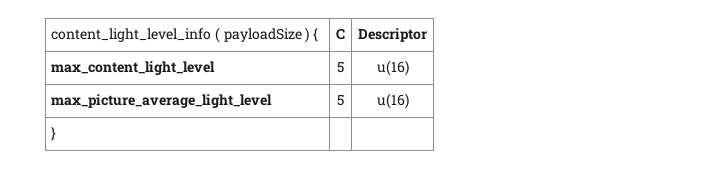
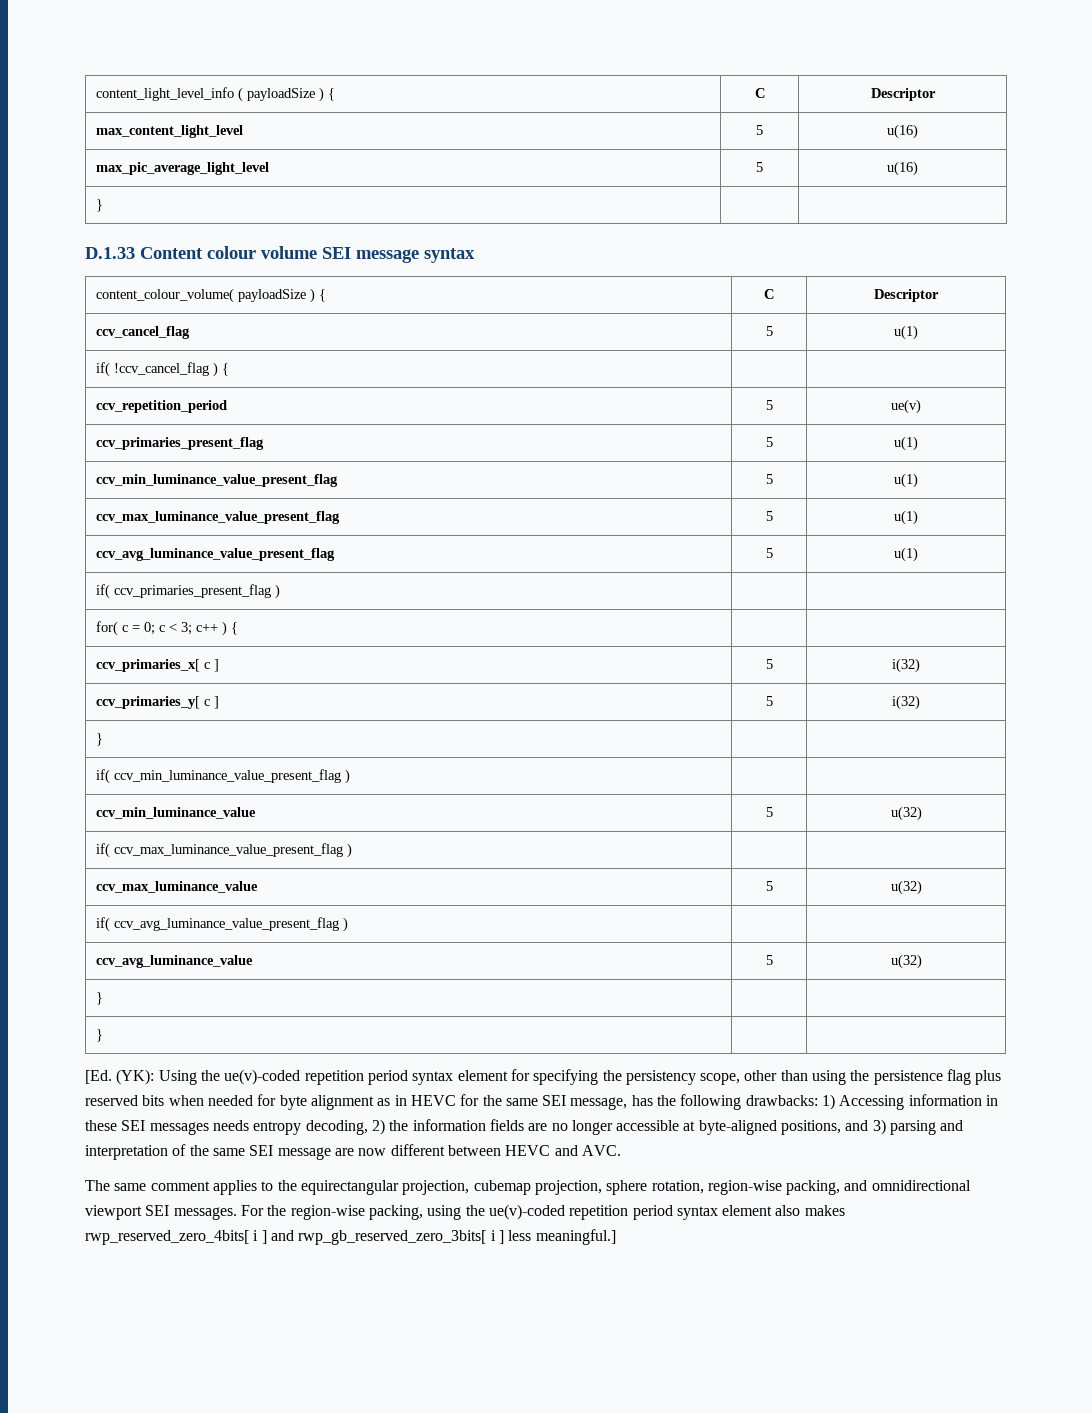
[50,94,272,108] max_picture_average_light_level -> [95,162,269,175] max_pic_average_light_level
(56, 134) none -> [85,246,475,263] [95,288,326,303] [764,289,774,299] [874,289,939,302] [95,326,190,339] [765,326,773,336] [894,325,918,340] [95,362,229,377] [95,400,227,413] [765,400,773,410] [891,399,921,414] [95,437,264,450] [765,437,773,447] [894,436,918,451] [95,474,338,487] [765,474,773,484] [894,473,918,488] [95,511,340,524] [765,511,773,521] [894,510,918,525] [95,548,335,561] [765,548,773,558] [894,547,918,562] [95,584,280,599] [95,621,238,636] [95,659,219,672] [765,659,773,669] [892,658,920,673] [95,696,219,709] [765,696,773,706] [892,695,920,710] [95,733,103,746] [95,769,350,784] [95,807,256,819] [765,807,773,817] [890,806,922,821] [95,843,352,858] [95,881,258,893] [765,881,773,891] [890,880,922,895] [95,917,348,932] [95,955,253,968] [765,955,773,965] [890,954,922,969] [95,992,103,1005] [95,1029,103,1042] [85,1069,1002,1085] [85,1094,999,1110] [85,1119,964,1135] [85,1144,621,1160] [85,1180,971,1195] [85,1204,845,1220] [85,1229,616,1245] // D.1.33 Content colour volume SEI message syntax // content_colour_volume( payloadSize ) { | C | Descriptor // ccv_cancel_flag | 5 | u(1) // if( !ccv_cancel_flag ) { | | // ccv_repetition_period | 5 | ue(v) // ccv_primaries_present_flag | 5 | u(1) // ccv_min_luminance_value_present_flag | 5 | u(1) // ccv_max_luminance_value_present_flag | 5 | u(1) // ccv_avg_luminance_value_present_flag | 5 | u(1) // if( ccv_primaries_present_flag ) | | // for( c = 0; c < 3; c++ ) { | | // ccv_primaries_x[ c ] | 5 | i(32) // ccv_primaries_y[ c ] | 5 | i(32) // } | | // if( ccv_min_luminance_value_present_flag ) | | // ccv_min_luminance_value | 5 | u(32) // if( ccv_max_luminance_value_present_flag ) | | // ccv_max_luminance_value | 5 | u(32) // if( ccv_avg_luminance_value_present_flag ) | | // ccv_avg_luminance_value | 5 | u(32) // } | | // } | | // [Ed. (YK): Using the ue(v)-coded repetition period syntax element for specifying the persistency scope, other than using the persistence flag plus reserved bits when needed for byte alignment as in HEVC for the same SEI message, has the following drawbacks: 1) Accessing information in these SEI messages needs entropy decoding, 2) the information fields are no longer accessible at byte-aligned positions, and 3) parsing and interpretation of the same SEI message are now different between HEVC and AVC. // The same comment applies to the equirectangular projection, cubemap projection, sphere rotation, region-wise packing, and omnidirectional viewport SEI messages. For the region-wise packing, using the ue(v)-coded repetition period syntax element also makes rwp_reserved_zero_4bits[ i ] and rwp_gb_reserved_zero_3bits[ i ] less meaningful.]

